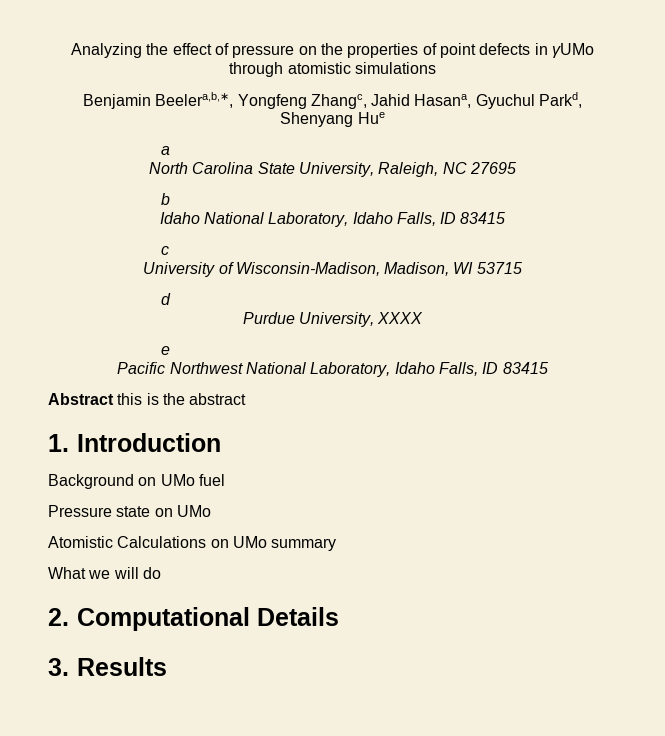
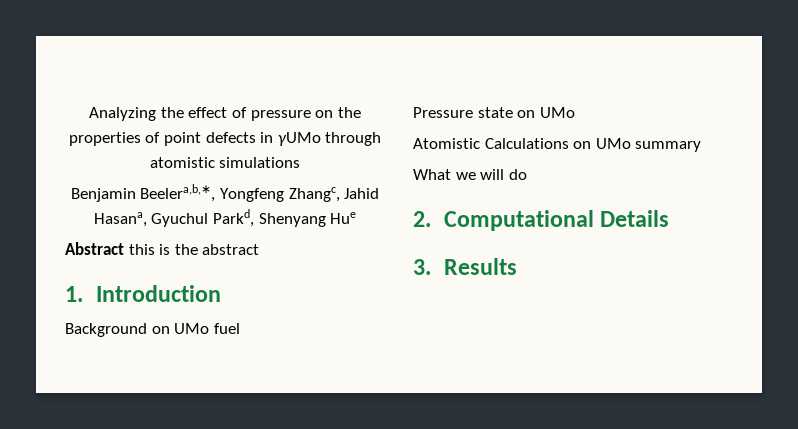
[161,146,171,155] [149,162,516,177] [161,193,171,205] [159,212,506,227] [161,246,170,255] [143,262,522,277] [161,293,172,305] [242,312,424,327] [161,346,171,355] [117,362,548,377] // a // North Carolina State University, Raleigh, NC 27695 // b // Idaho National Laboratory, Idaho Falls, ID 83415 // c // University of Wisconsin-Madison, Madison, WI 53715 // d // Purdue University, XXXX // e // Pacific Northwest National Laboratory, Idaho Falls, ID 83415 -> (357, 218) none

